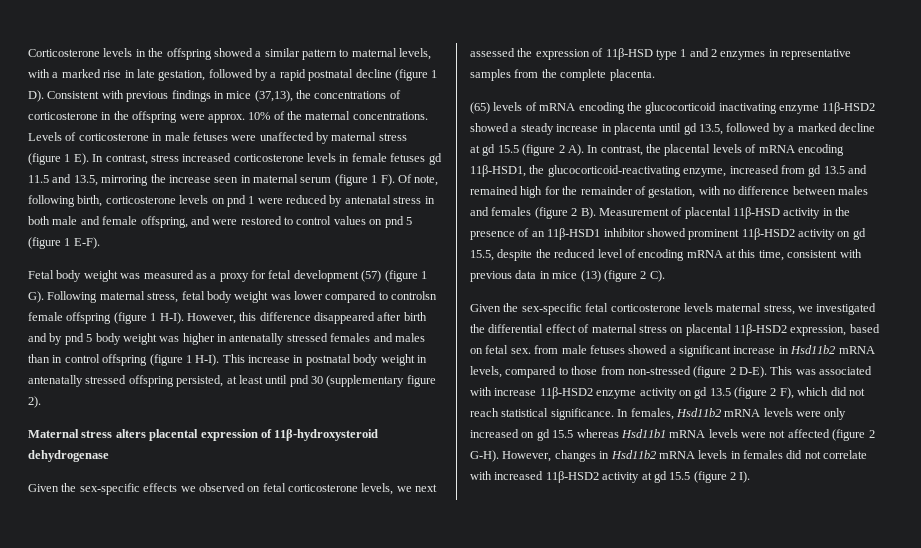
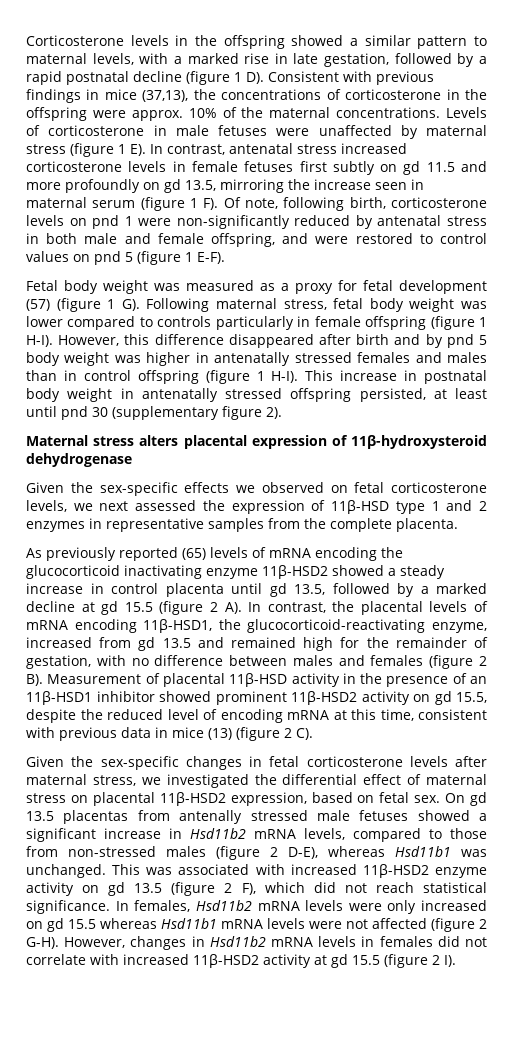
(148, 159) none -> [229,143,293,154] antenatal
[428,153,442,165] [28,174,72,183] gd 11.5 and -> [299,161,488,175] [26,179,181,193] first subtly on gd 11.5 and more profoundly on gd
(283, 201) none -> [176,215,290,229] non-significantly
[391,291,438,300] controlsn -> [157,316,311,330] controls particularly in
(655, 75) none -> [26,547,178,561] As previously reported
(612, 128) none -> [111,583,158,594] control
(582, 309) none -> [185,756,262,770] changes in
(713, 307) none -> [455,756,487,767] after
[534,345,559,354] from -> [445,792,487,806] [26,810,308,824] On gd 13.5 placentas from antenally stressed
[693,366,767,378] (figure 2 D-E). -> [166,846,487,860] [26,864,106,878] males (figure 2 D-E), whereas Hsd11b1 was unchanged.
[494,388,537,396] increase -> [290,864,357,875] increased

